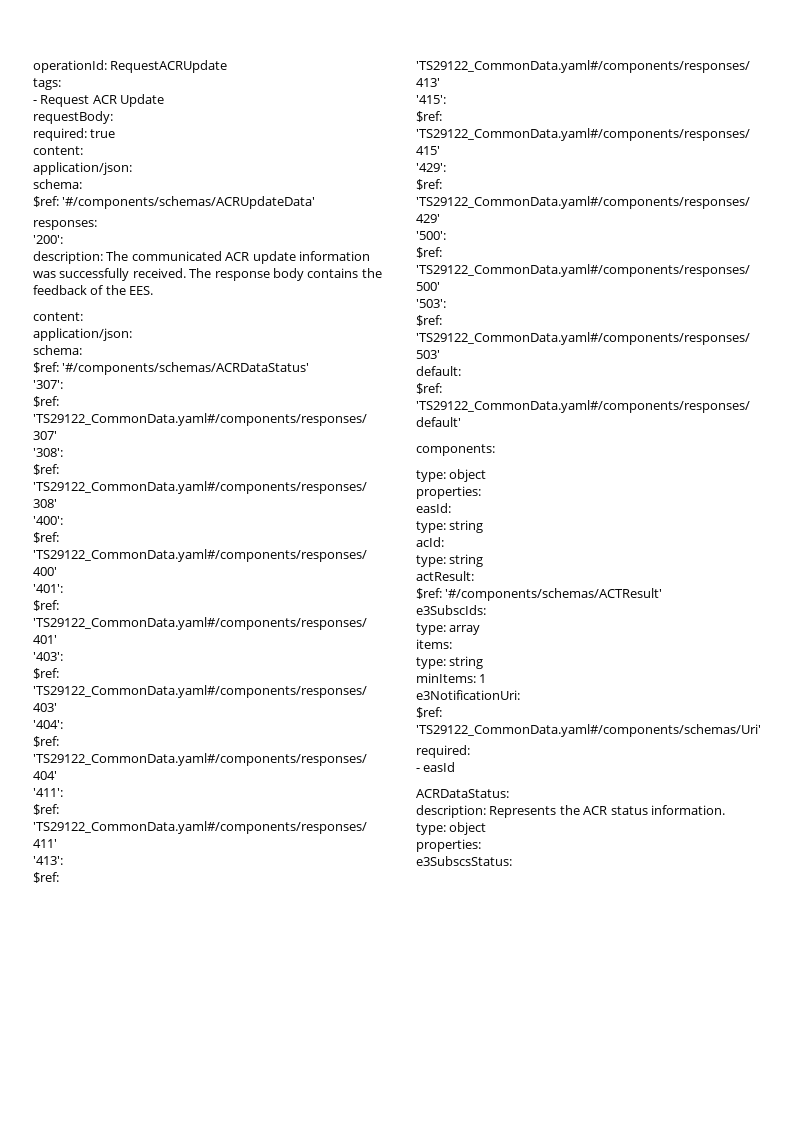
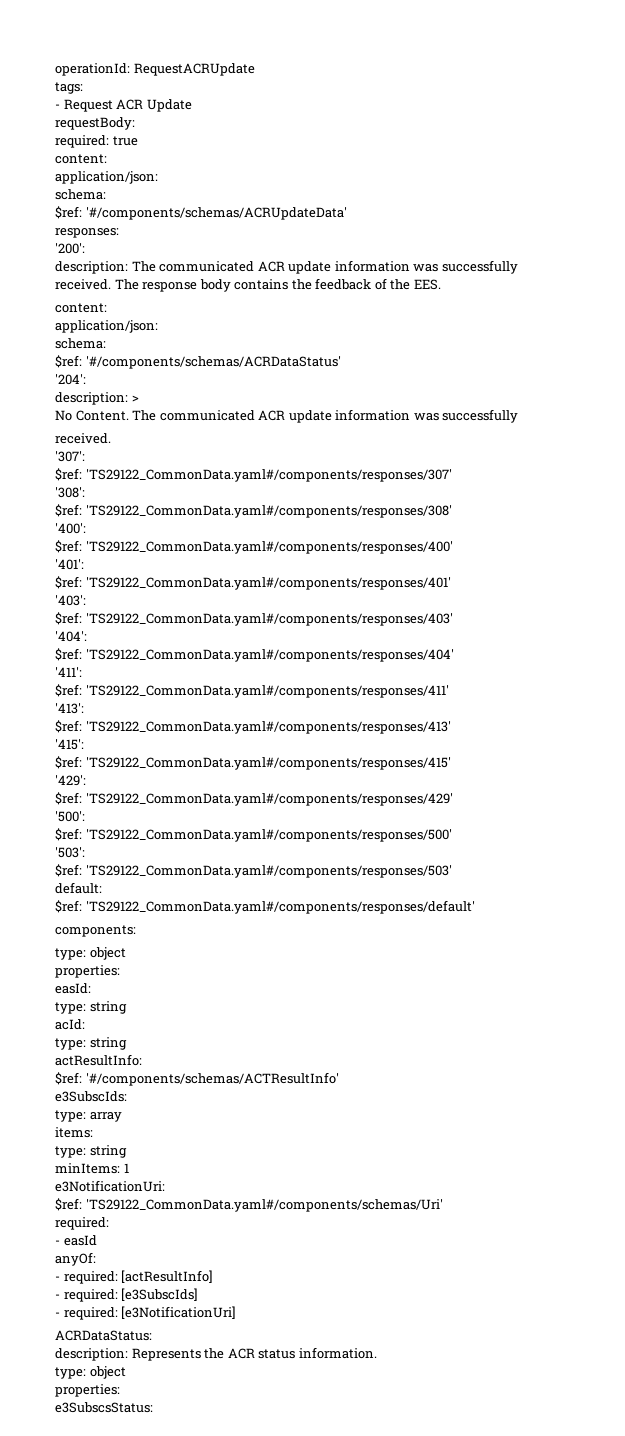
(310, 368) none -> [55,374,86,385] [55,392,139,405] [55,409,519,423] [55,433,111,444] // '204': // description: > // No Content. The communicated ACR update information was successfully // received.
[416,571,474,581] [416,588,663,601] actResult: // $ref: '#/components/schemas/ACTResult' -> [55,1054,142,1066] [55,1072,339,1086] actResultInfo: // $ref: '#/components/schemas/ACTResultInfo'
(456, 767) none -> [55,1252,96,1266] [55,1270,214,1284] [55,1288,199,1302] [55,1306,237,1320] // anyOf: // - required: [actResultInfo] // - required: [e3SubscIds] // - required: [e3NotificationUri]

